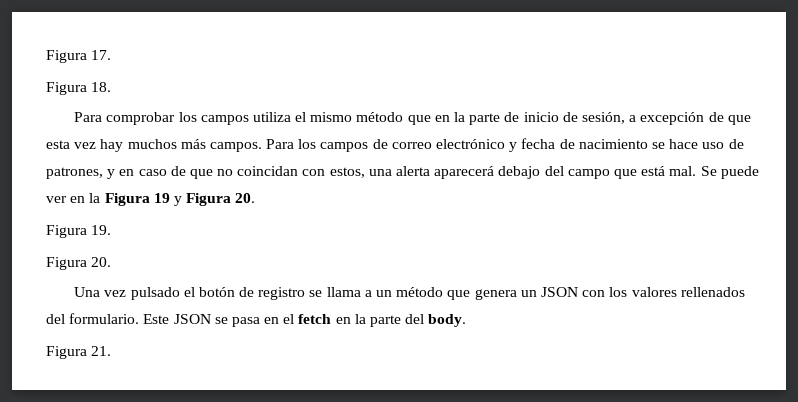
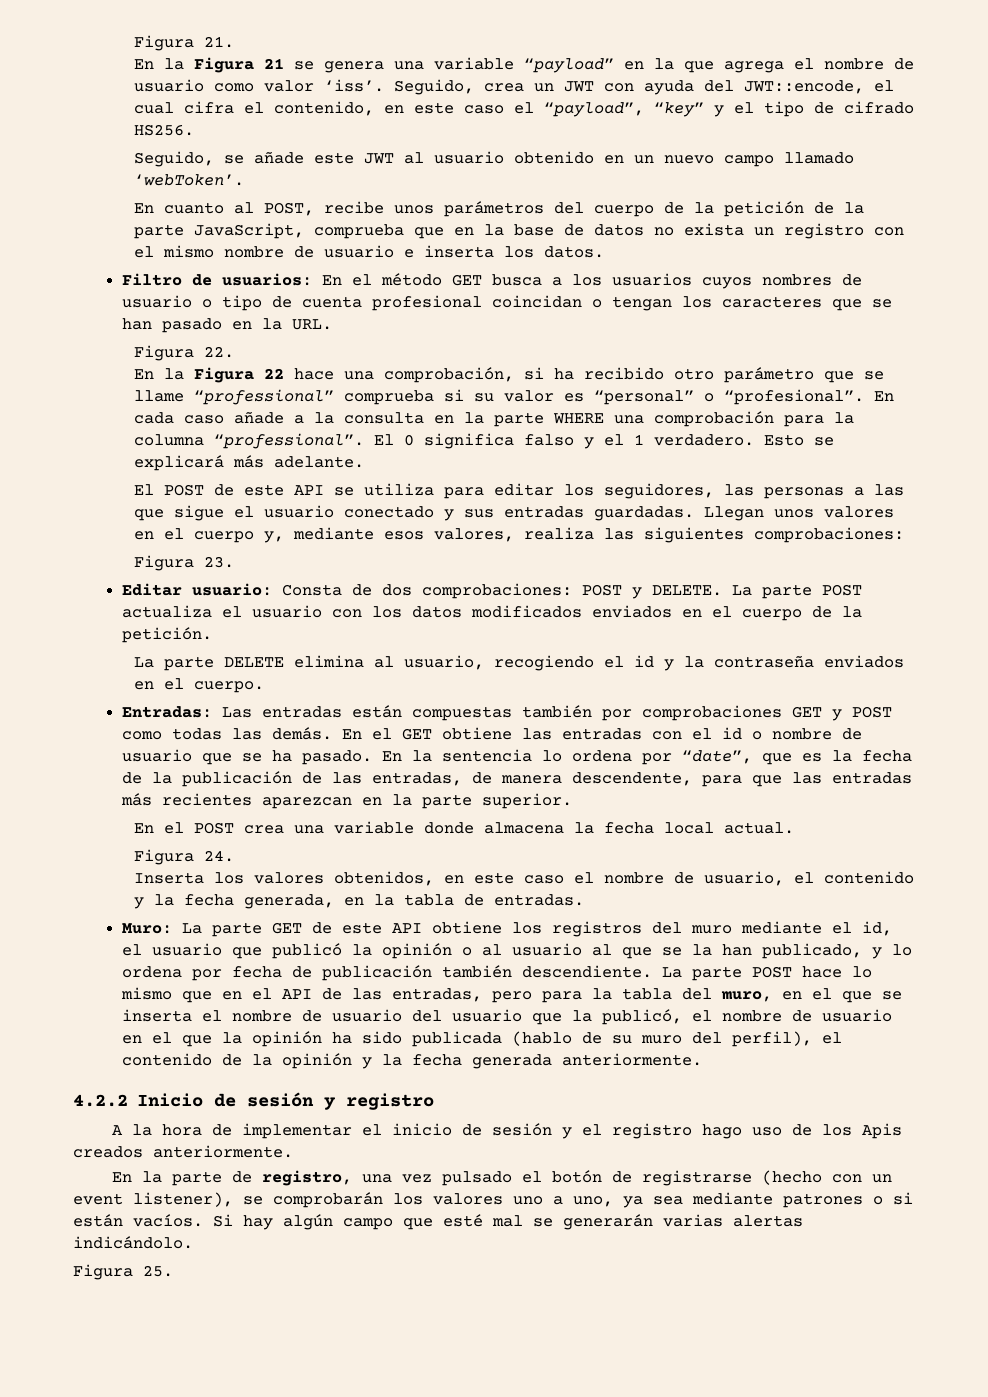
[46,50,112,63] [46,82,112,95] [74,112,751,125] [46,138,744,152] [46,166,759,179] [46,193,256,206] [46,225,112,238] [46,257,112,270] [74,287,101,297] Figura 17. // Figura 18. // Para comprobar los campos utiliza el mismo método que en la parte de inicio de sesión, a excepción de que esta vez hay muchos más campos. Para los campos de correo electrónico y fecha de nacimiento se hace uso de patrones, y en caso de que no coincidan con estos, una alerta aparecerá debajo del campo que está mal. Se puede ver en la Figura 19 y Figura 20. // Figura 19. // Figura 20. // Una -> [134,35,235,51] [134,57,915,73] [134,79,895,95] [134,101,915,117] [134,124,195,136] [134,151,855,167] [134,174,245,186] [134,201,865,217] [134,223,905,239] [134,245,605,258] [122,273,863,289] [122,295,893,311] [122,318,333,333] [134,345,235,361] [134,367,885,383] [134,389,895,405] [134,411,855,427] [134,433,835,449] [134,455,365,471] [134,483,905,499] [134,505,895,521] [134,527,905,543] [134,555,235,571] [122,583,863,599] [122,605,863,621] [122,627,213,643] [134,655,905,671] [134,678,265,693] [122,705,893,721] [122,727,863,740] [122,749,913,765] [122,771,913,787] [121,793,573,809] [134,821,795,834] [134,849,235,865] [134,871,915,886] [134,894,585,909] [122,921,893,937] [122,943,913,959] [122,965,873,981] [121,987,903,1003] [122,1009,893,1025] [122,1031,843,1047] [122,1053,703,1069] [73,1092,434,1110] [112,1123,903,1139] [73,1145,293,1158] [112,1170,393,1186] Figura 21. // En la Figura 21 se genera una variable “payload” en la que agrega el nombre de usuario como valor ‘iss’. Seguido, crea un JWT con ayuda del JWT::encode, el cual cifra el contenido, en este caso el “payload”, “key” y el tipo de cifrado HS256. // Seguido, se añade este JWT al usuario obtenido en un nuevo campo llamado ‘webToken’. // En cuanto al POST, recibe unos parámetros del cuerpo de la petición de la parte JavaScript, comprueba que en la base de datos no exista un registro con el mismo nombre de usuario e inserta los datos. // Filtro de usuarios: En el método GET busca a los usuarios cuyos nombres de usuario o tipo de cuenta profesional coincidan o tengan los caracteres que se han pasado en la URL. // Figura 22. // En la Figura 22 hace una comprobación, si ha recibido otro parámetro que se llame “professional” comprueba si su valor es “personal” o “profesional”. En cada caso añade a la consulta en la parte WHERE una comprobación para la columna “professional”. El 0 significa falso y el 1 verdadero. Esto se explicará más adelante. // El POST de este API se utiliza para editar los seguidores, las personas a las que sigue el usuario conectado y sus entradas guardadas. Llegan unos valores en el cuerpo y, mediante esos valores, realiza las siguientes comprobaciones: // Figura 23. // Editar usuario: Consta de dos comprobaciones: POST y DELETE. La parte POST actualiza el usuario con los datos modificados enviados en el cuerpo de la petición. // La parte DELETE elimina al usuario, recogiendo el id y la contraseña enviados en el cuerpo. // Entradas: Las entradas están compuestas también por comprobaciones GET y POST como todas las demás. En el GET obtiene las entradas con el id o nombre de usuario que se ha pasado. En la sentencia lo ordena por “date”, que es la fecha de la publicación de las entradas, de manera descendente, para que las entradas más recientes aparezcan en la parte superior. // En el POST crea una variable donde almacena la fecha local actual. // Figura 24. // Inserta los valores obtenidos, en este caso el nombre de usuario, el contenido y la fecha generada, en la tabla de entradas. // Muro: La parte GET de este API obtiene los registros del muro mediante el id, el usuario que publicó la opinión o al usuario al que se la han publicado, y lo ordena por fecha de publicación también descendiente. La parte POST hace lo mismo que en el API de las entradas, pero para la tabla del muro, en el que se inserta el nombre de usuario del usuario que la publicó, el nombre de usuario en el que la opinión ha sido publicada (hablo de su muro del perfil), el contenido de la opinión y la fecha generada anteriormente. // 4.2.2 Inicio de sesión y registro // A la hora de implementar el inicio de sesión y el registro hago uso de los Apis creados anteriormente. // En la parte de registro, una
[258,287,745,300] [46,313,467,327] [46,346,112,359] registro se llama a un método que genera un JSON con los valores rellenados del formulario. Este JSON se pasa en el fetch en la parte del body. // Figura 21. -> [642,1170,893,1186] [73,1192,913,1208] [73,1214,803,1230] [73,1236,193,1249] [73,1264,173,1280] registrarse (hecho con un event listener), se comprobarán los valores uno a uno, ya sea mediante patrones o si están vacíos. Si hay algún campo que esté mal se generarán varias alertas indicándolo. // Figura 25.

